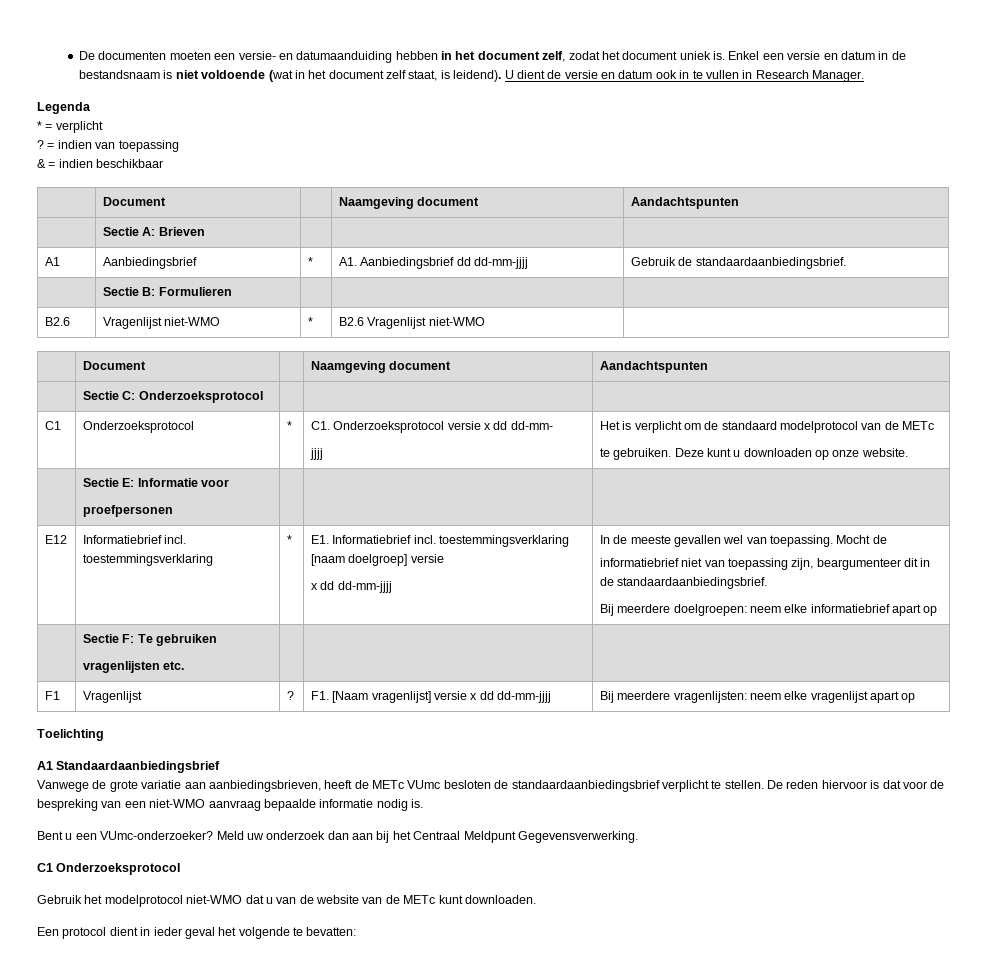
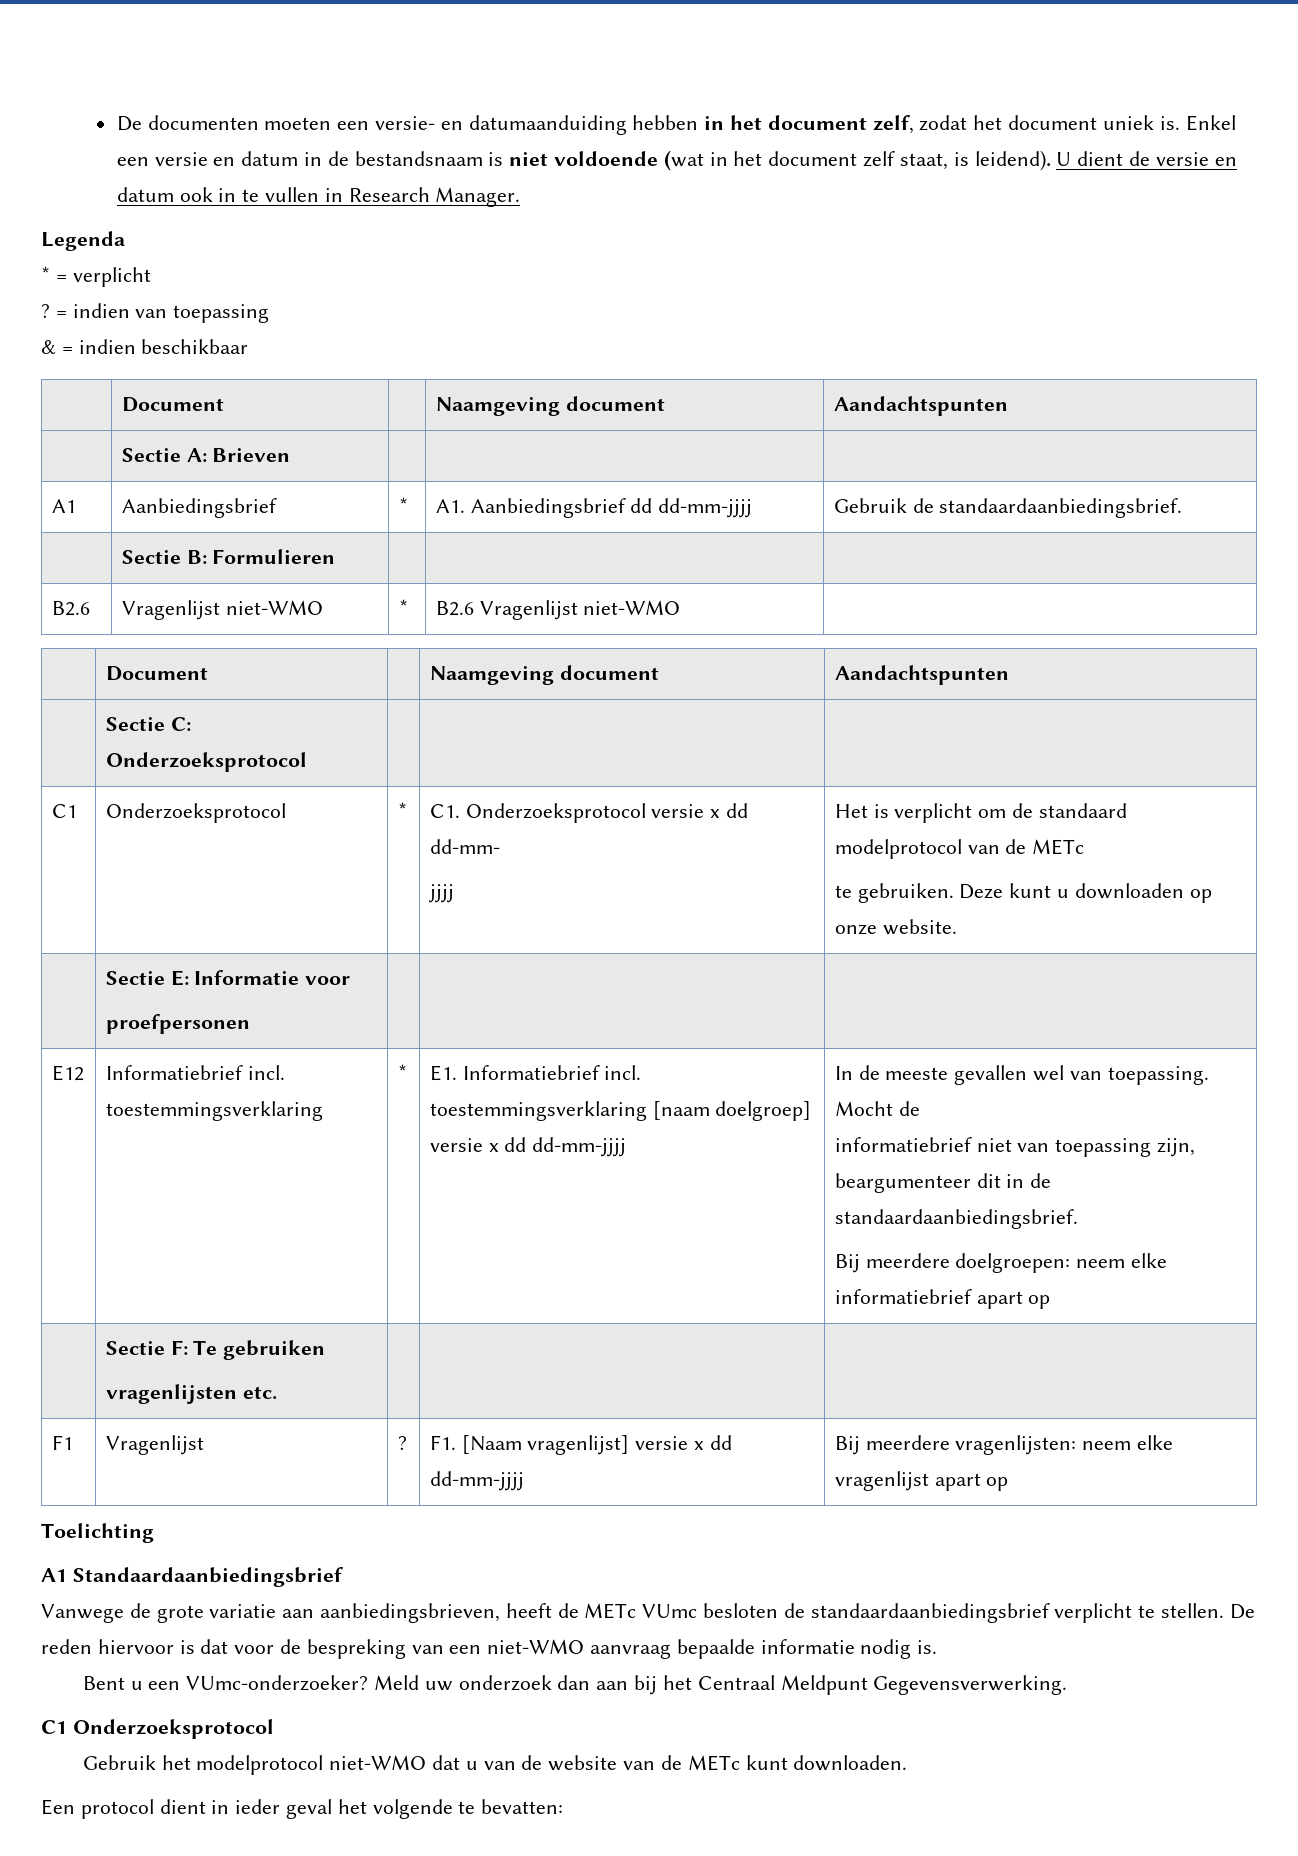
(444, 558) // -> (483, 1145) none

